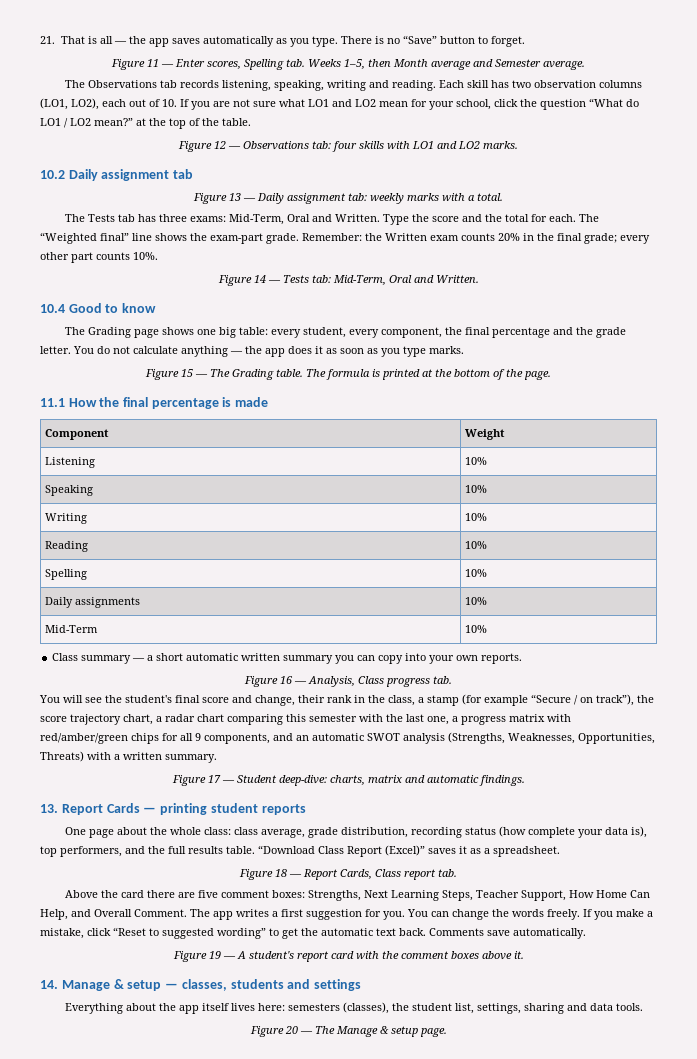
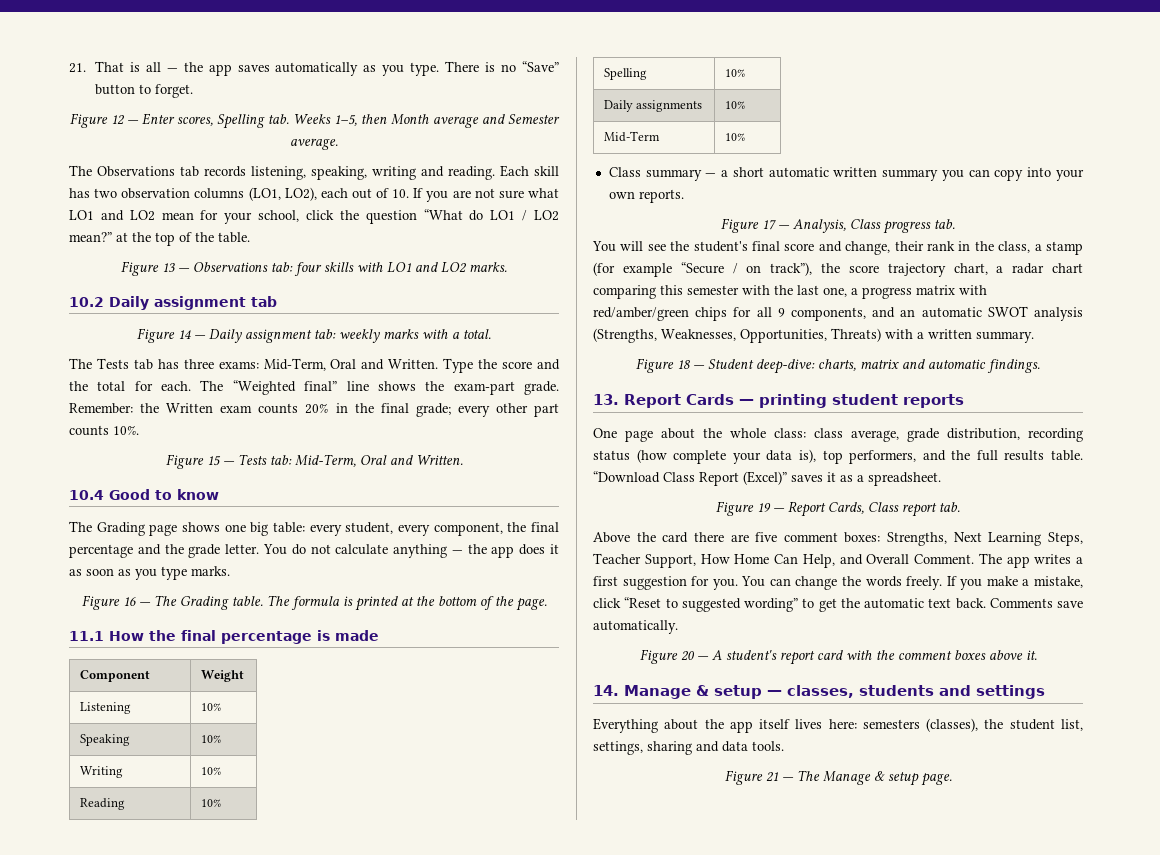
[147,59,159,67] 11 -> [111,115,125,125] 12
[214,141,226,149] 12 -> [162,263,175,272] 13
[229,193,241,201] 13 -> [178,330,191,339] 14
[253,275,266,283] 14 -> [206,456,221,466] 15
[181,369,193,377] 15 -> [122,596,136,606] 16
[280,676,293,684] 16 -> [762,220,776,230] 17
[207,775,221,783] 17 -> [677,360,691,369] 18
[275,869,287,877] 18 -> [757,503,771,512] 19
[208,951,221,959] 19 -> [680,651,695,661] 20
[284,1026,298,1034] 20 -> [765,772,779,782] 21

